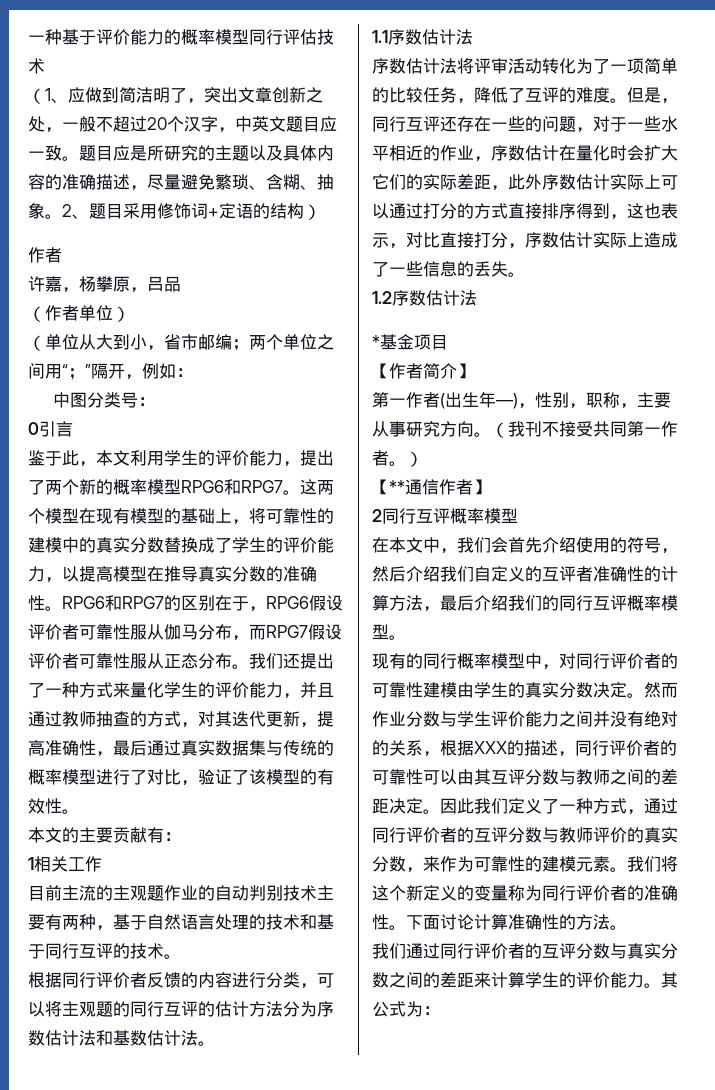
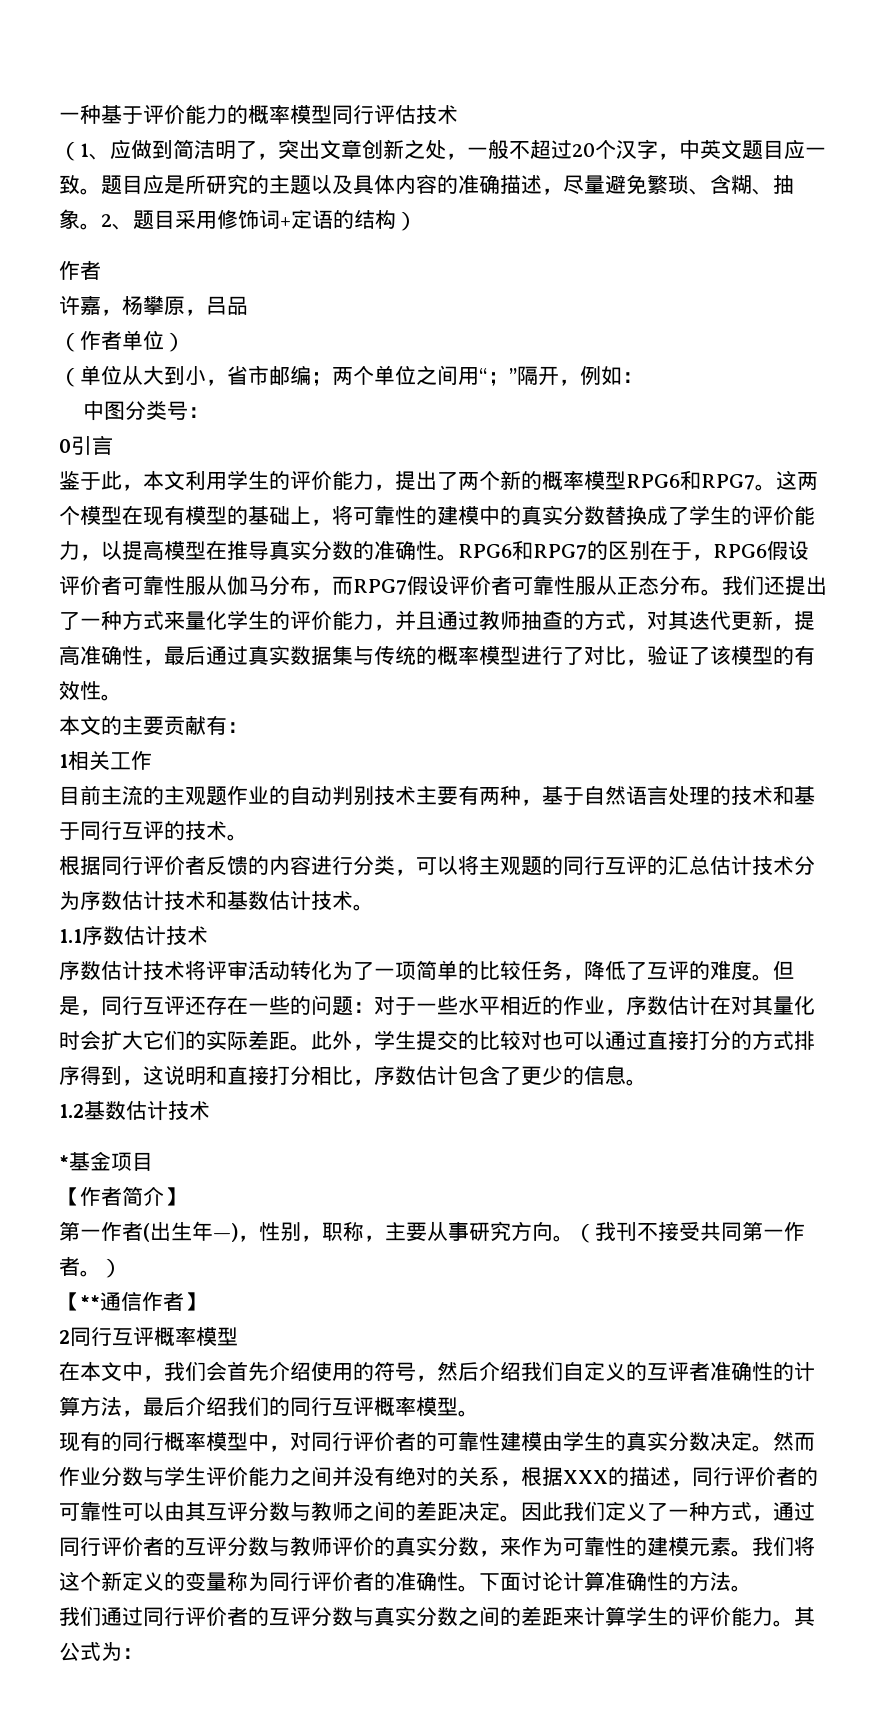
[215,1001,283,1017] 估计方法 -> [668,855,794,876] 汇总估计技术
[79,1030,96,1046] 法 -> [164,891,206,910] 技术
[181,1030,198,1046] 法 -> [311,891,353,910] 技术
[456,29,473,45] [372,58,457,74] 法 // 序数估计法 -> [166,926,208,945] [59,960,185,981] 技术 // 序数估计技术
[576,127,593,133] ， -> [353,1002,374,1013] ：
(576, 153) none -> [731,996,773,1015] 对其
[491,174,661,191] ，此外序数估计实际上 -> [290,1030,563,1051] 。此外，学生提交的比较对也
(423, 211) none -> [647,1031,689,1050] 直接
[508,203,542,219] 直接 -> (794, 1040) none
[644,203,678,219] [372,232,678,249] [372,261,508,277] 也表示，对比直接打分，序数估计实际上造成了一些信息的丢失 -> [164,1065,626,1086] 说明和直接打分相比，序数估计包含了更少的信息
[392,290,477,306] 序数估计法 -> [84,1101,210,1121] 基数估计技术

